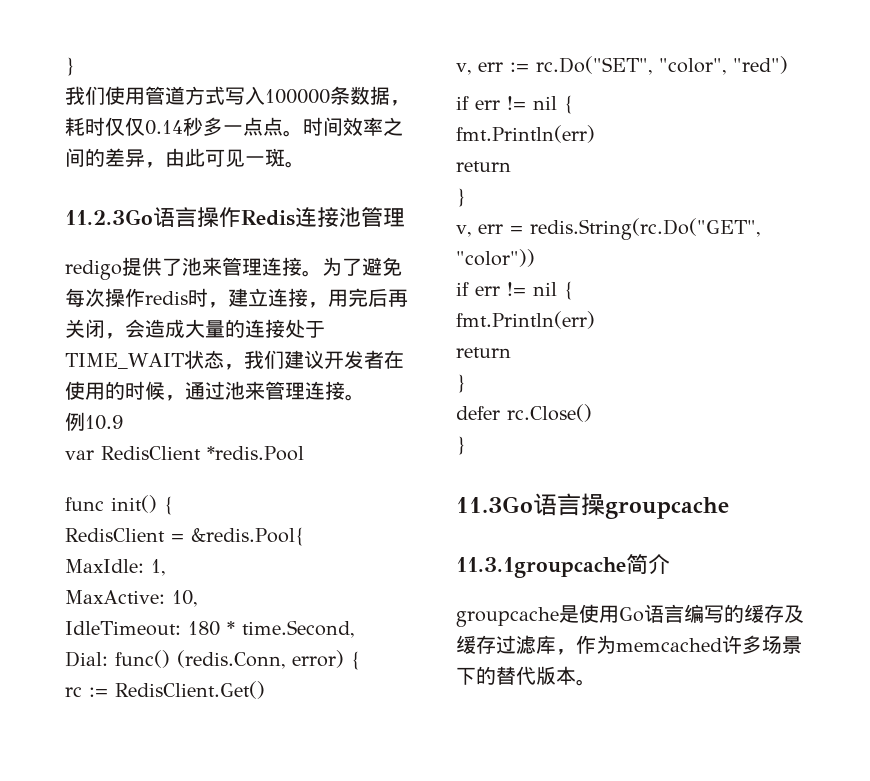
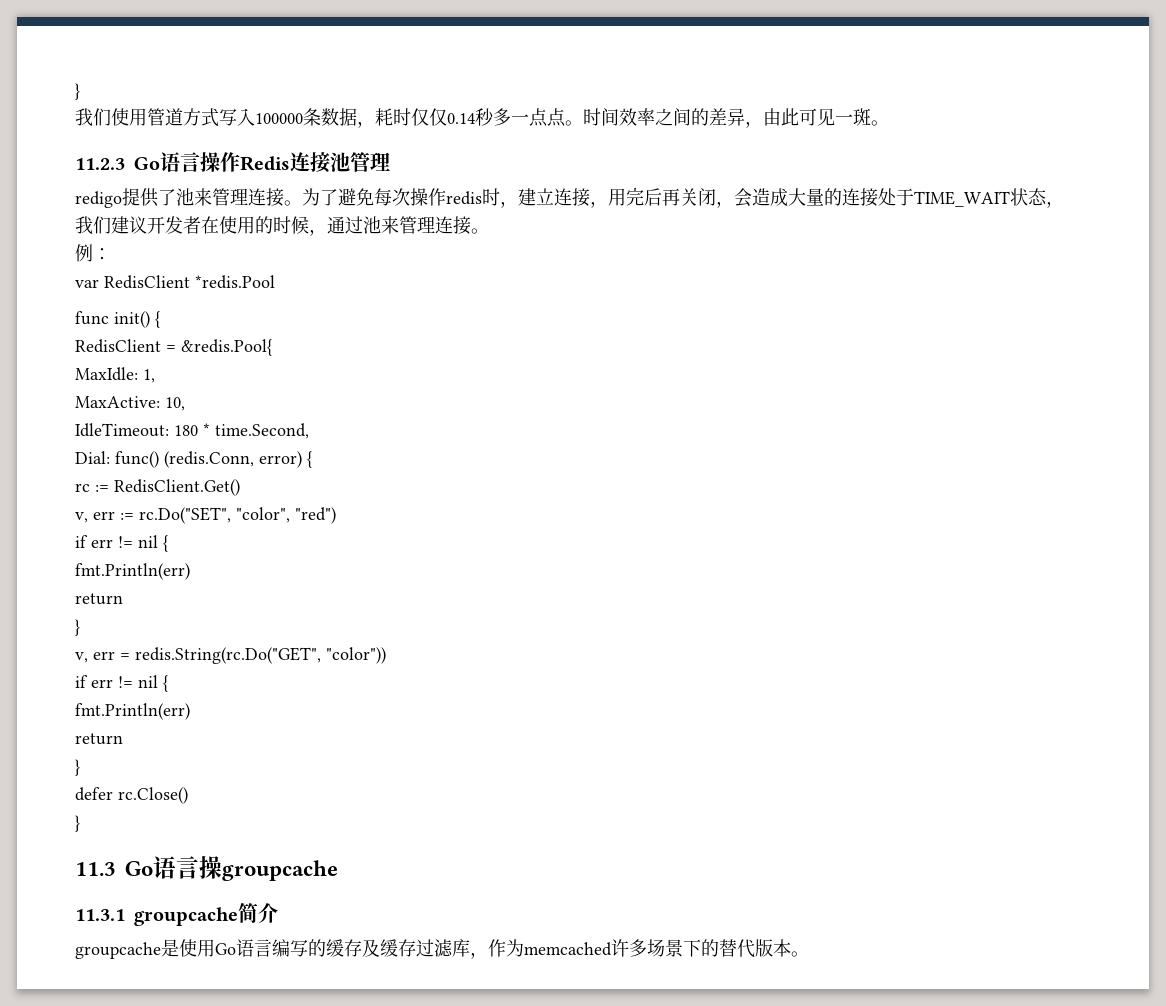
[65,209,153,225] 11.2.3Go -> [75,157,160,170] 11.2.3 Go
[85,415,123,430] 10.9 -> [93,248,111,260] ：
[456,496,533,513] 11.3Go -> [75,861,153,876] 11.3 Go
[456,557,626,578] 11.3.1groupcache -> [75,907,238,926] 11.3.1 groupcache

